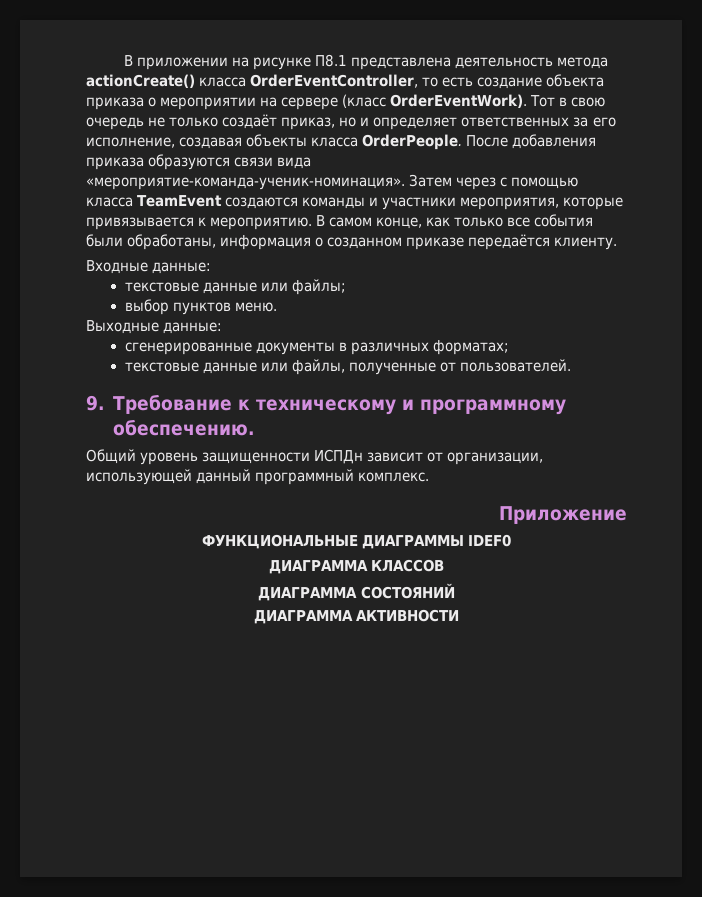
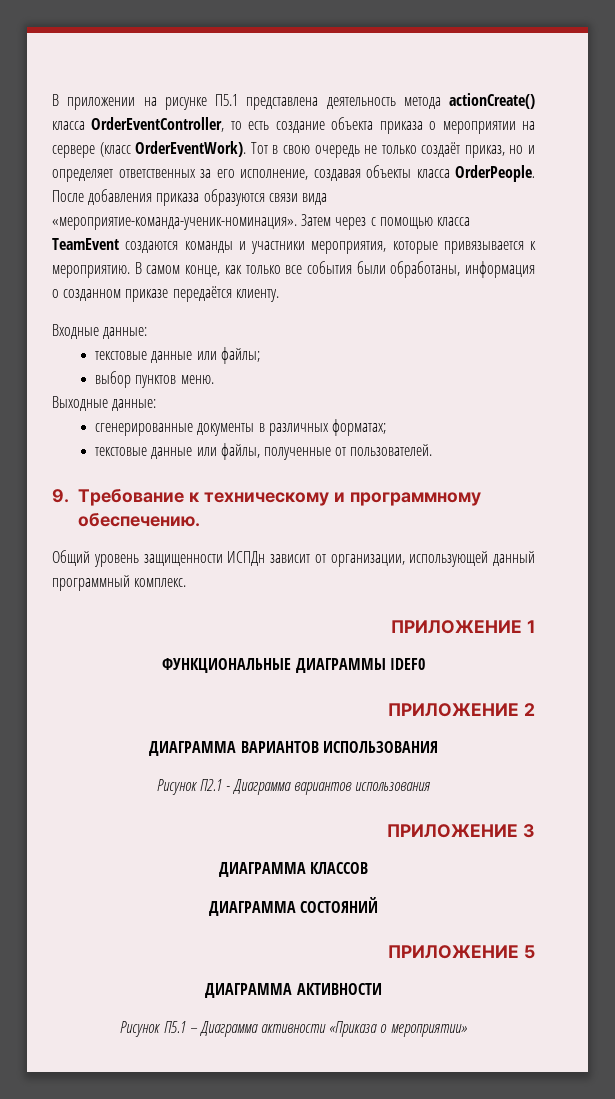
[315,54,348,67] П8.1 -> [215,94,238,106] П5.1
[499,506,627,524] Приложение -> [391,620,535,634] ПРИЛОЖЕНИЕ 1
(512, 540) none -> [388,703,535,717] [149,741,438,756] [156,779,431,795] [387,824,535,838] // ПРИЛОЖЕНИЕ 2 // ДИАГРАММА ВАРИАНТОВ ИСПОЛЬЗОВАНИЯ // Рисунок П2.1 - Диаграмма вариантов использования // ПРИЛОЖЕНИЕ 3
(455, 591) none -> [388,945,535,959] // ПРИЛОЖЕНИЕ 5
(460, 615) none -> [120,1021,467,1037] // Рисунок П5.1 – Диаграмма активности «Приказа о мероприятии»

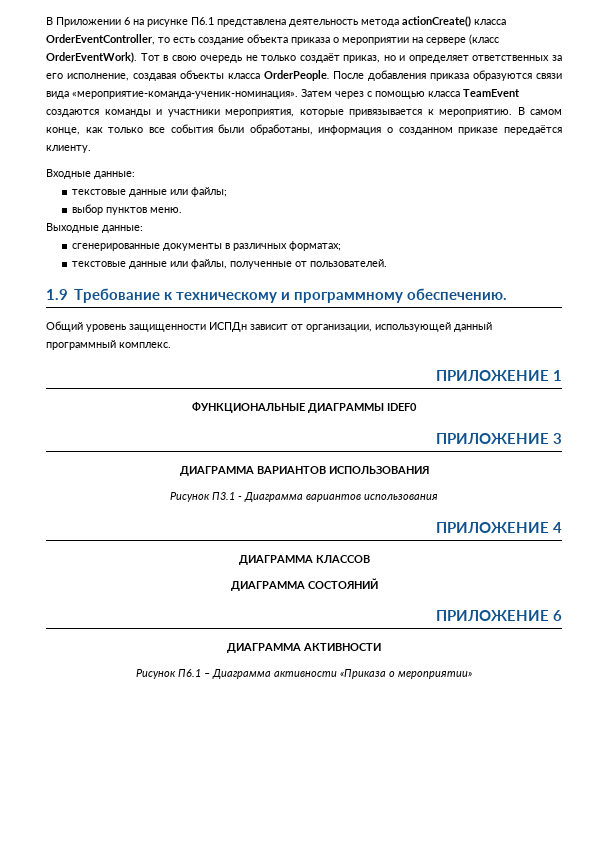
[52,94,136,110] В приложении -> [46,17,130,27] В Приложении 6
[215,94,238,106] П5.1 -> [191,17,214,25] П6.1
[52,489,69,503] 9. -> [46,289,68,300] 1.9
[524,703,535,716] 2 -> [553,433,562,444] 3
[199,779,222,791] П2.1 -> [212,492,235,500] П3.1
[523,824,535,838] 3 -> [553,522,562,533] 4
[524,945,535,959] 5 -> [553,610,562,621] 6
[163,1021,186,1033] П5.1 -> [178,669,201,677] П6.1

